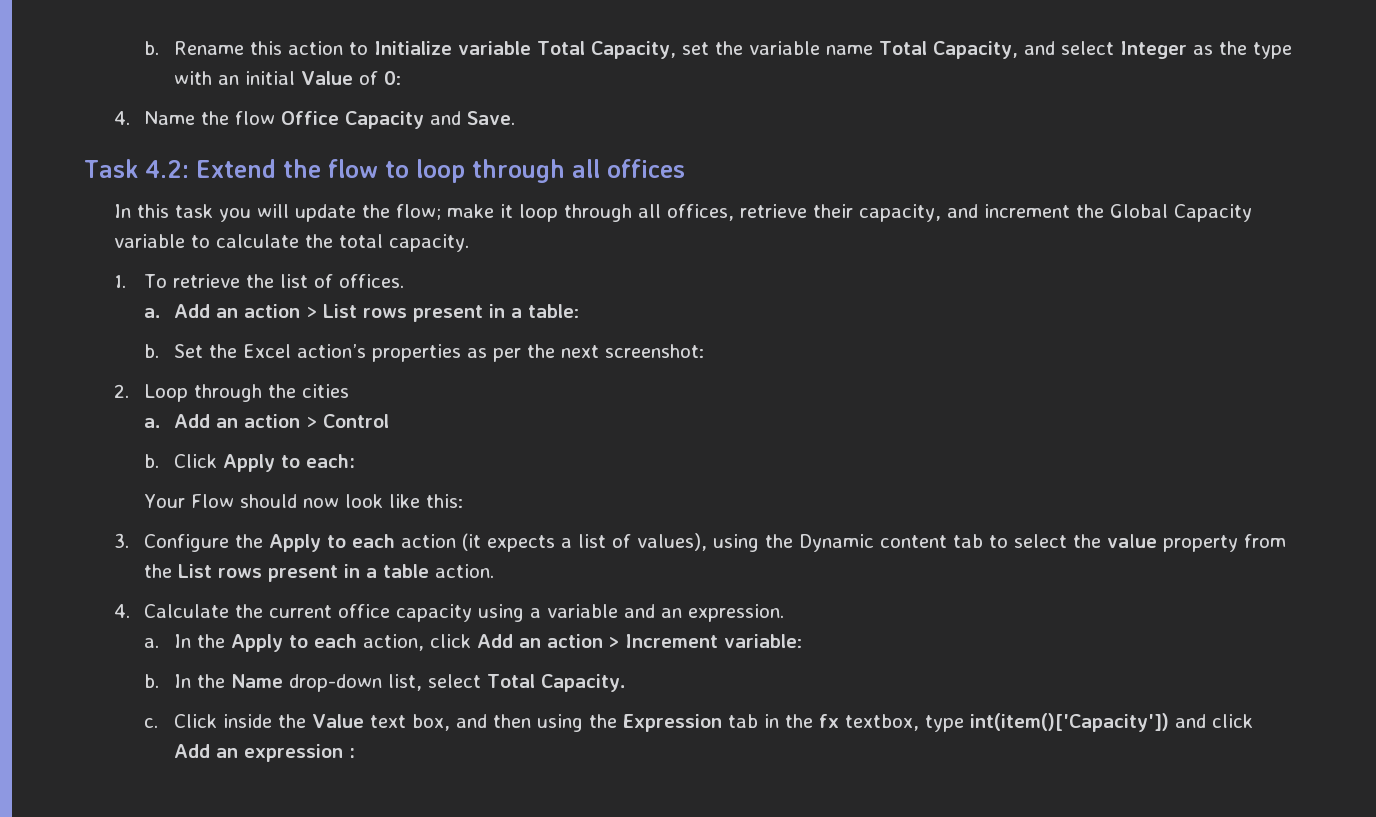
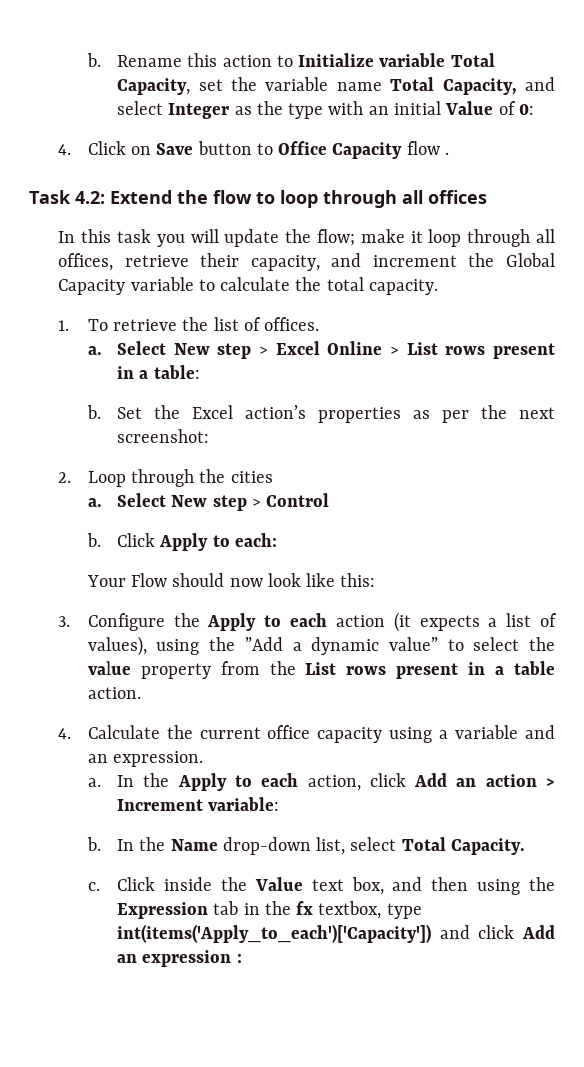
[143,111,515,129] Name the flow Office Capacity and Save. -> [87,141,449,159] Click on Save button to Office Capacity flow .
[173,304,300,318] Add an action -> [117,341,383,359] Select New step > Excel Online
[173,414,300,428] Add an action -> [117,493,247,511] Select New step
[798,534,983,552] Dynamic content tab -> [244,637,438,655] ”Add a dynamic value”
[969,713,1169,732] int(item()['Capacity']) -> [117,924,432,943] int(items('Apply_to_each')['Capacity'])

